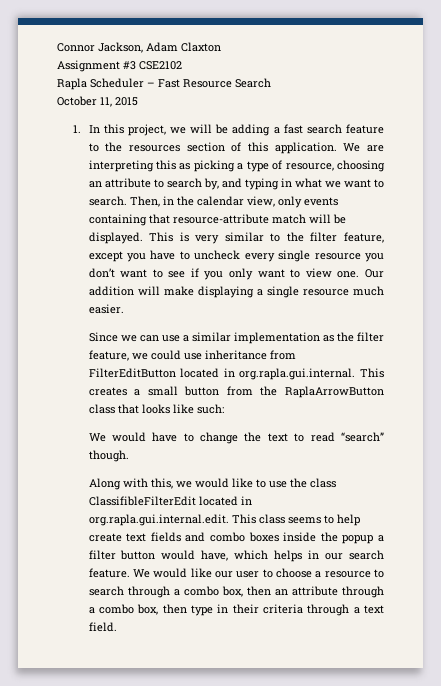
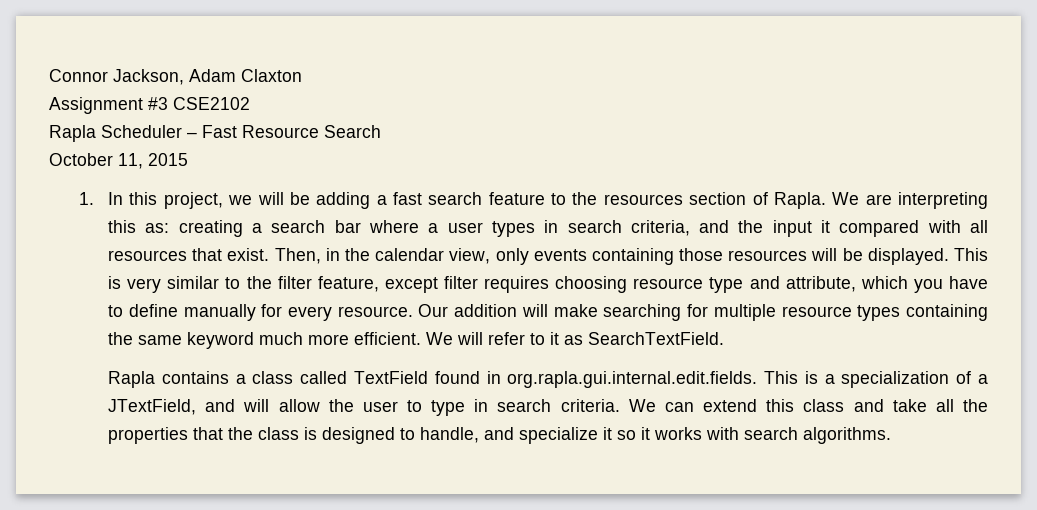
[247,142,337,154] this application. -> [773,192,826,209] Rapla.
[179,160,385,172] [88,178,385,190] [88,196,127,206] as picking a type of resource, choosing an attribute to search by, and typing in what we want to search. -> [145,220,989,237] [108,248,270,261] as: creating a search bar where a user types in search criteria, and the input it compared with all resources that exist.
[148,214,306,224] that resource-attribute match -> [679,248,808,261] those resources
[126,250,384,262] [88,268,384,280] [88,286,384,298] [88,304,124,314] [88,332,384,344] [88,350,296,361] [88,368,384,380] [88,386,384,398] [88,404,224,414] [88,432,384,444] [88,450,129,462] [88,478,336,490] [88,496,252,506] [88,514,360,526] [88,532,384,544] [88,550,384,562] [88,568,385,578] [88,586,384,598] [88,604,385,616] [88,622,117,632] you have to uncheck every single resource you don’t want to see if you only want to view one. Our addition will make displaying a single resource much easier. // Since we can use a similar implementation as the filter feature, we could use inheritance from FilterEditButton located in org.rapla.gui.internal. This creates a small button from the RaplaArrowButton class that looks like such: // We would have to change the text to read “search” though. // Along with this, we would like to use the class ClassifibleFilterEdit located in org.rapla.gui.internal.edit. This class seems to help create text fields and combo boxes inside the popup a filter button would have, which helps in our search feature. We would like our user to choose a resource to search through a combo box, then an attribute through a combo box, then type in their criteria through a text field. -> [443,276,988,293] [108,304,989,321] [108,332,725,349] [108,371,989,388] [108,399,988,416] [108,427,892,444] filter requires choosing resource type and attribute, which you have to define manually for every resource. Our addition will make searching for multiple resource types containing the same keyword much more efficient. We will refer to it as SearchTextField. // Rapla contains a class called TextField found in org.rapla.gui.internal.edit.fields. This is a specialization of a JTextField, and will allow the user to type in search criteria. We can extend this class and take all the properties that the class is designed to handle, and specialize it so it works with search algorithms.

